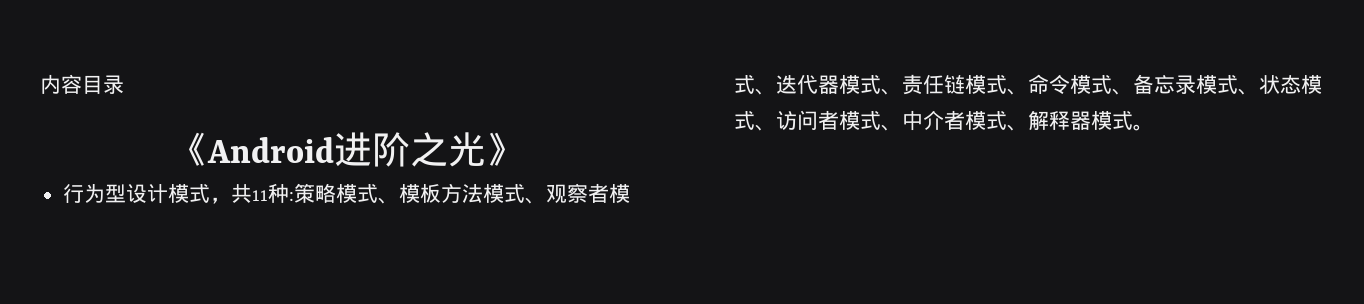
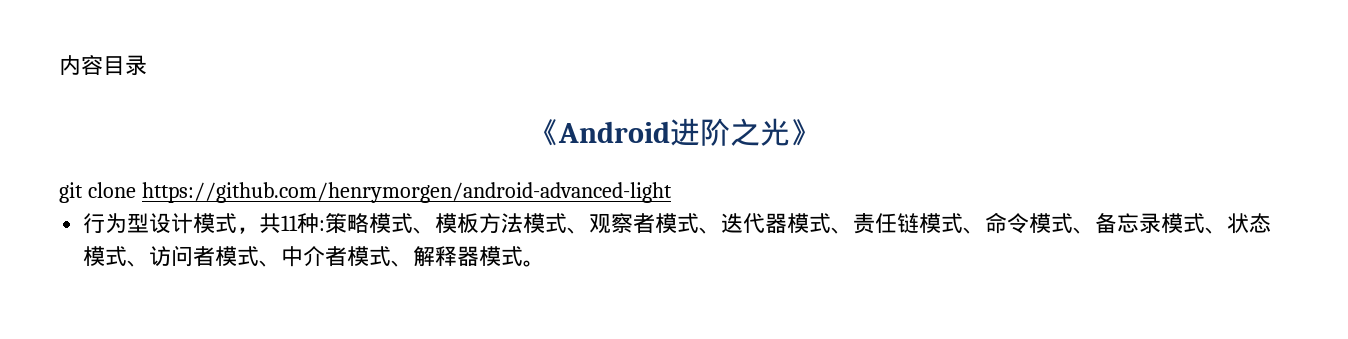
(524, 149) none -> [59,182,672,203] // git clone https://github.com/henrymorgen/android-advanced-light

